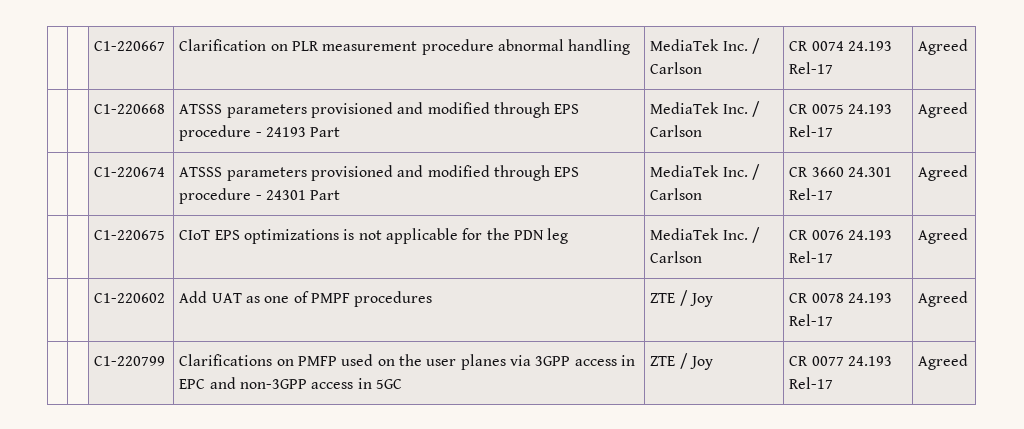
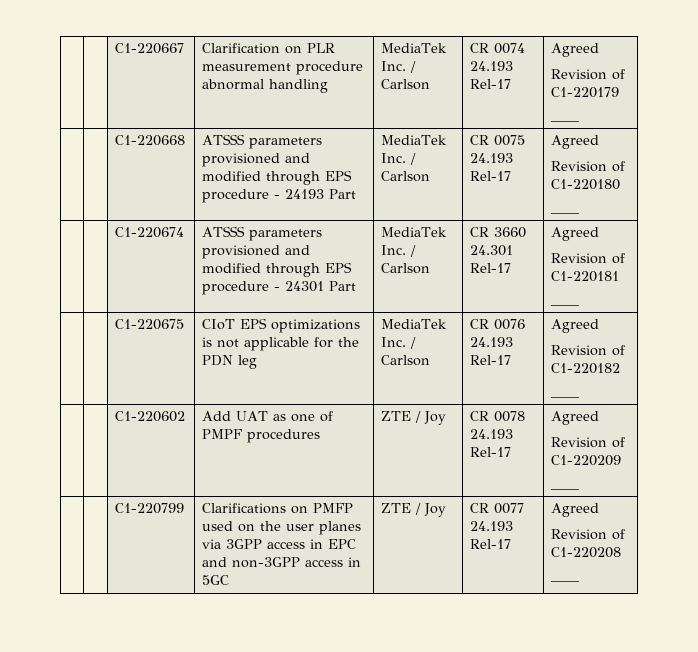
(969, 47) none -> [551,69,626,80] [551,87,620,98] [551,120,580,122] // Revision of C1-220179 // ____
(969, 110) none -> [551,161,626,172] [551,179,621,190] [551,212,580,214] // Revision of C1-220180 // ____
(969, 173) none -> [551,253,626,264] [551,271,620,282] [551,304,580,306] // Revision of C1-220181 // ____
(969, 236) none -> [551,345,626,356] [551,363,621,374] [551,396,580,398] // Revision of C1-220182 // ____
(969, 299) none -> [551,437,626,448] [551,455,622,466] [551,488,580,490] // Revision of C1-220209 // ____
(969, 362) none -> [551,529,626,540] [551,547,622,558] [551,580,580,582] // Revision of C1-220208 // ____

